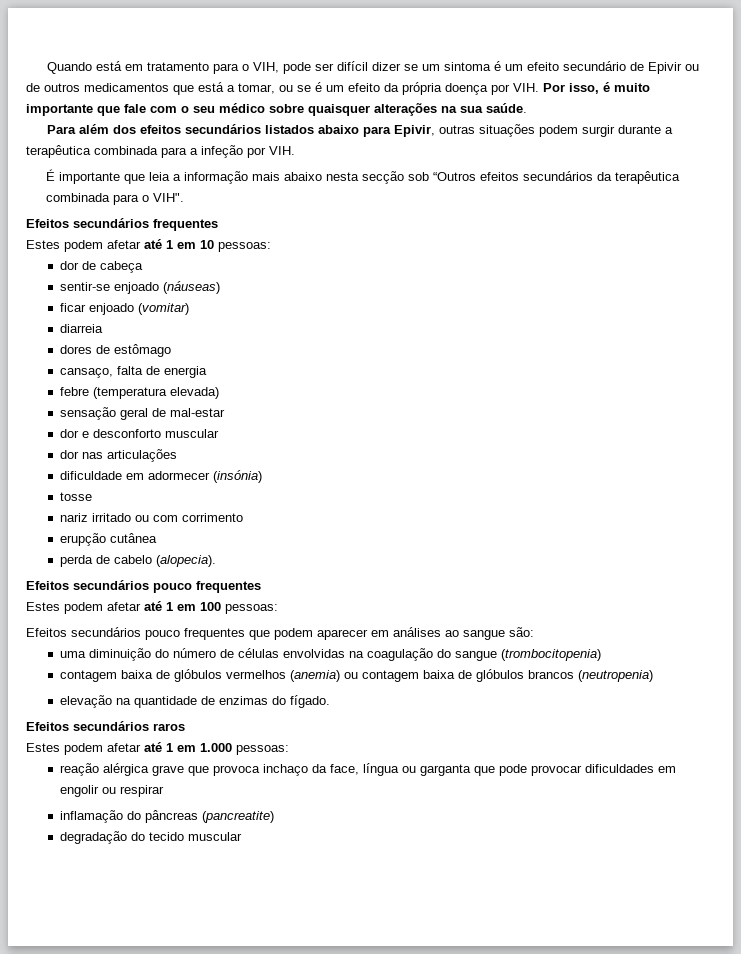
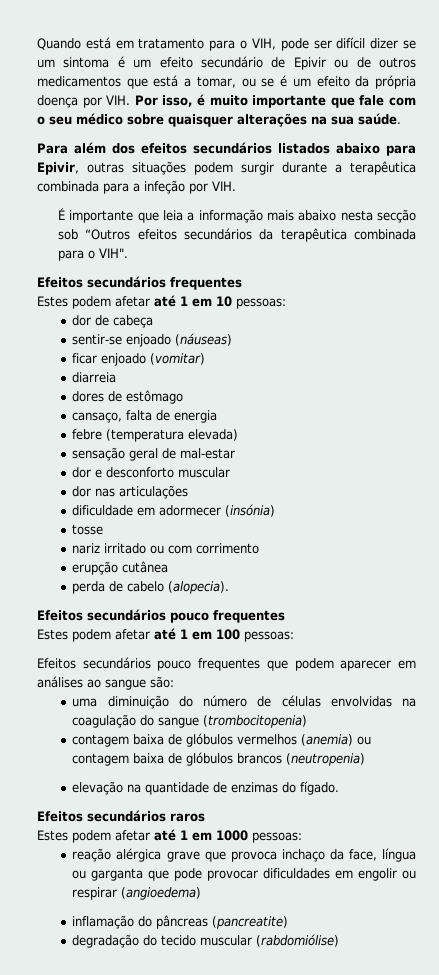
[200,743,232,752] 1.000 -> [216,830,248,841] 1000
(165, 791) none -> [121,887,202,900] (angioedema)
(243, 836) none -> [256,934,340,947] (rabdomiólise)

